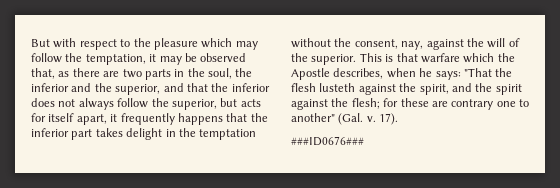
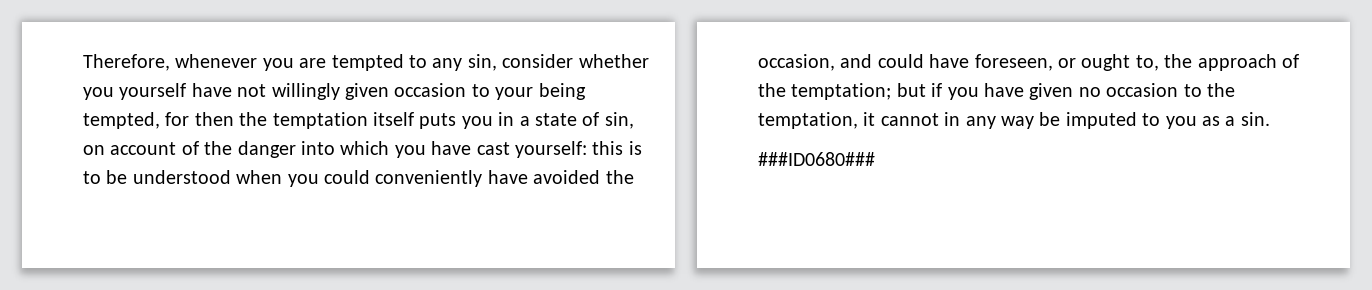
[31,38,258,50] [31,53,247,65] [31,68,253,80] [31,83,270,95] [31,98,261,110] [31,113,268,125] [31,128,257,140] [291,38,520,50] [291,53,515,65] [291,68,513,80] [291,83,522,95] [291,98,529,110] [291,113,399,125] [291,136,364,146] But with respect to the pleasure which may follow the temptation, it may be observed that, as there are two parts in the soul, the inferior and the superior, and that the inferior does not always follow the superior, but acts for itself apart, it frequently happens that the inferior part takes delight in the temptation without the consent, nay, against the will of the superior. This is that warfare which the Apostle describes, when he says: "That the flesh lusteth against the spirit, and the spirit against the flesh; for these are contrary one to another" (Gal. v. 17). // ###ID0676### -> [83,54,649,71] [83,83,586,100] [83,112,634,129] [83,141,642,158] [83,170,634,187] [758,54,1299,71] [758,83,1235,100] [758,112,1270,129] [758,152,875,166] Therefore, whenever you are tempted to any sin, consider whether you yourself have not willingly given occasion to your being tempted, for then the temptation itself puts you in a state of sin, on account of the danger into which you have cast yourself: this is to be understood when you could conveniently have avoided the occasion, and could have foreseen, or ought to, the approach of the temptation; but if you have given no occasion to the temptation, it cannot in any way be imputed to you as a sin. // ###ID0680###

